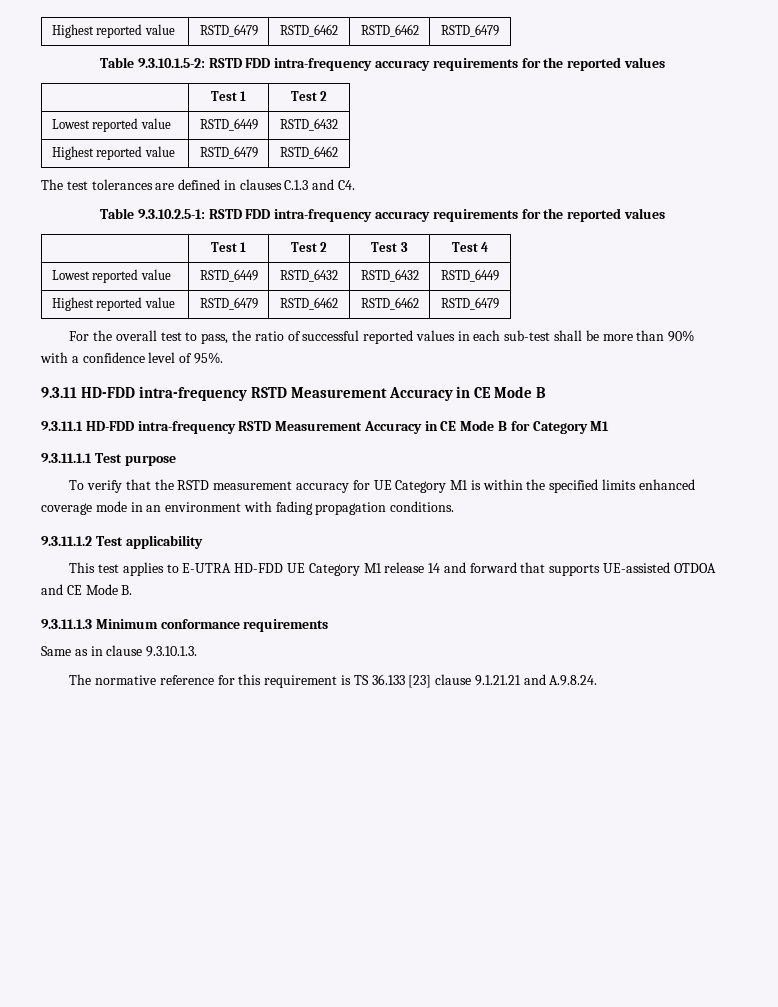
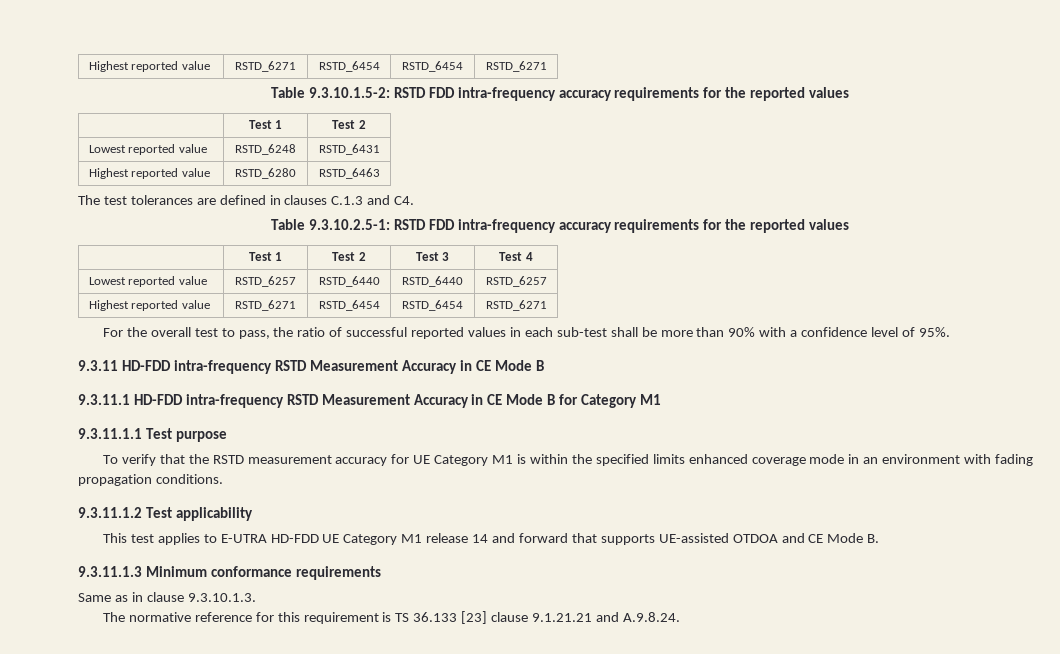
[51,24,175,38] [199,24,258,37] [280,24,338,37] [360,24,419,37] [441,24,499,37] Highest reported value | RSTD_6479 | RSTD_6462 | RSTD_6462 | RSTD_6479 -> [88,61,210,72] [235,61,296,72] [318,61,380,72] [402,61,463,72] [485,61,547,72] Highest reported value | RSTD_6271 | RSTD_6454 | RSTD_6454 | RSTD_6271
[199,118,258,131] [280,118,338,131] [51,146,175,160] [199,146,258,159] [280,146,338,159] RSTD_6449 | RSTD_6432 // Highest reported value | RSTD_6479 | RSTD_6462 -> [235,144,296,155] [318,144,380,155] [88,168,210,179] [235,168,296,179] [318,168,380,179] RSTD_6248 | RSTD_6431 // Highest reported value | RSTD_6280 | RSTD_6463
[199,269,258,282] [280,269,338,282] [360,269,419,282] [441,269,499,282] [51,297,175,311] [199,297,258,310] [280,297,338,310] [360,297,419,310] [441,297,499,310] RSTD_6449 | RSTD_6432 | RSTD_6432 | RSTD_6449 // Highest reported value | RSTD_6479 | RSTD_6462 | RSTD_6462 | RSTD_6479 -> [235,276,296,287] [318,276,380,287] [402,276,463,287] [485,276,547,287] [88,300,210,311] [235,300,296,311] [318,300,380,311] [402,300,463,311] [485,300,547,311] RSTD_6257 | RSTD_6440 | RSTD_6440 | RSTD_6257 // Highest reported value | RSTD_6271 | RSTD_6454 | RSTD_6454 | RSTD_6271

